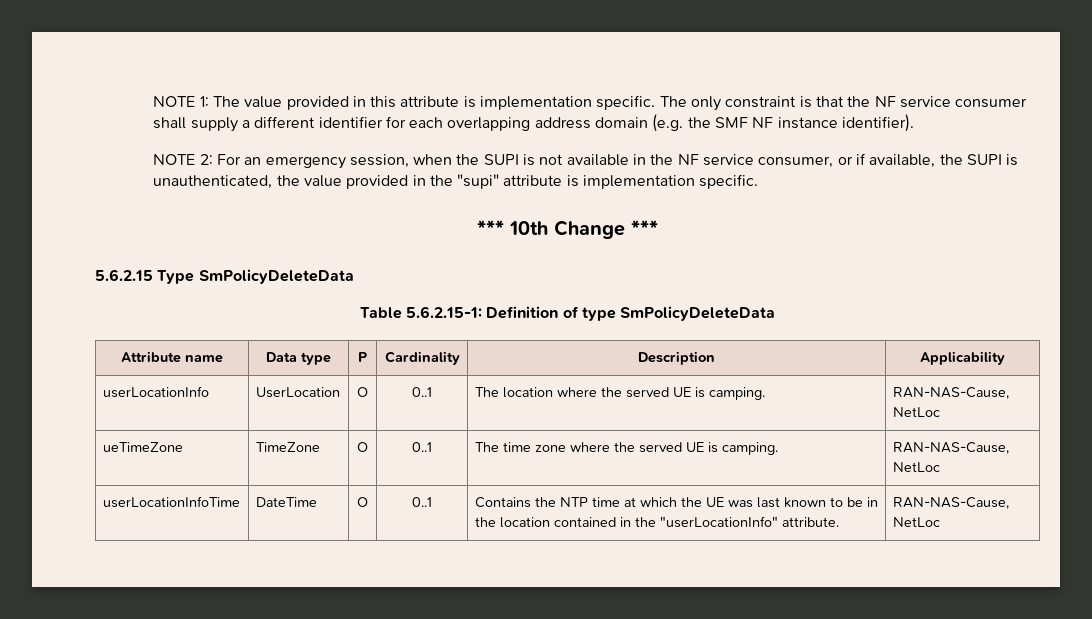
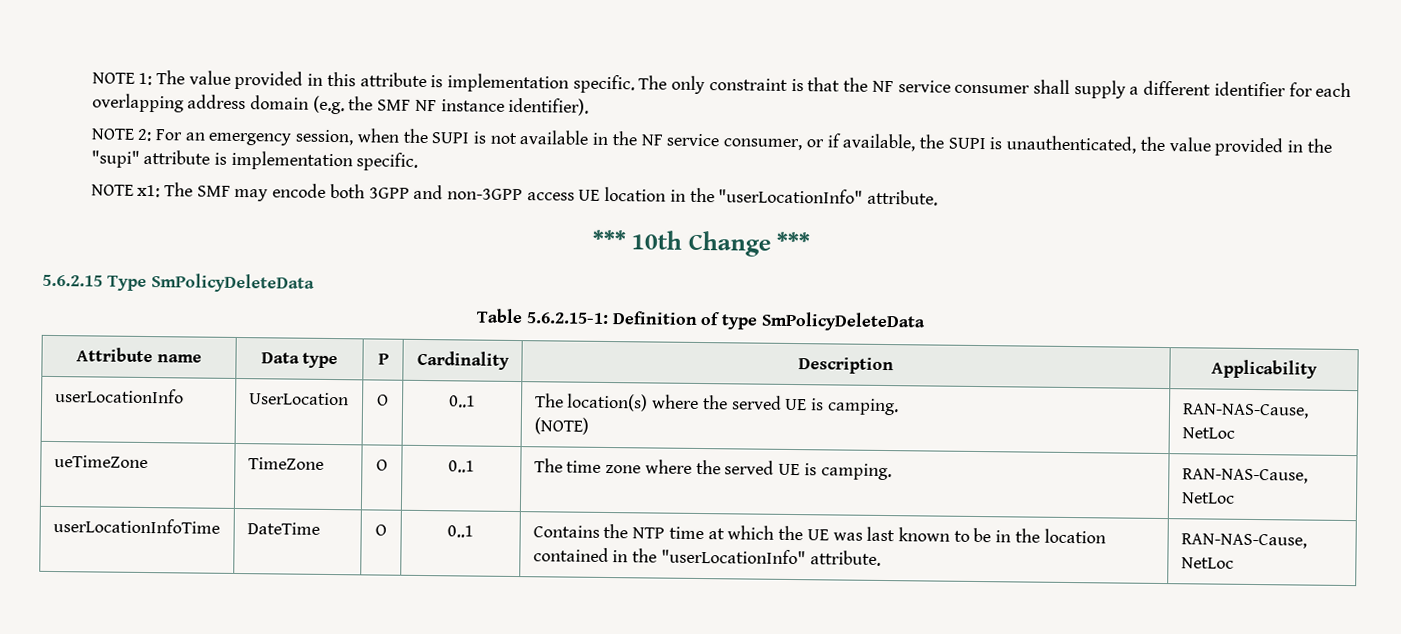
(759, 181) none -> [90,182,939,206] // NOTE x1: The SMF may encode both 3GPP and non-3GPP access UE location in the "userLocationInfo" attribute.
[502,387,765,400] location where the served UE is camping. -> [566,393,899,416] [533,417,589,435] location(s) where the served UE is camping. // (NOTE)

